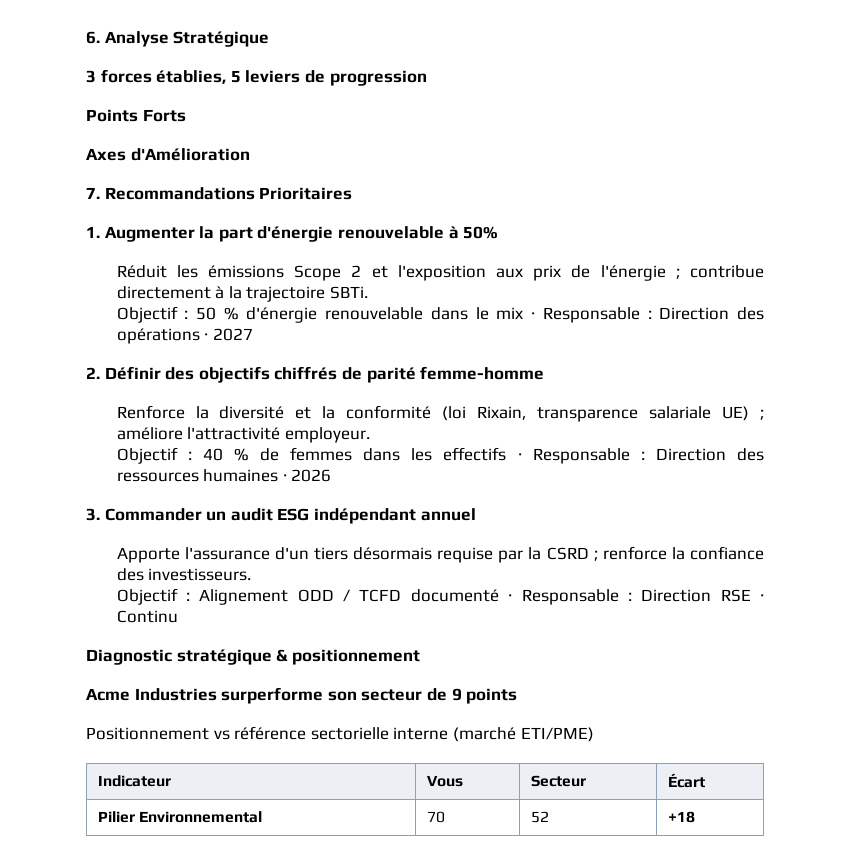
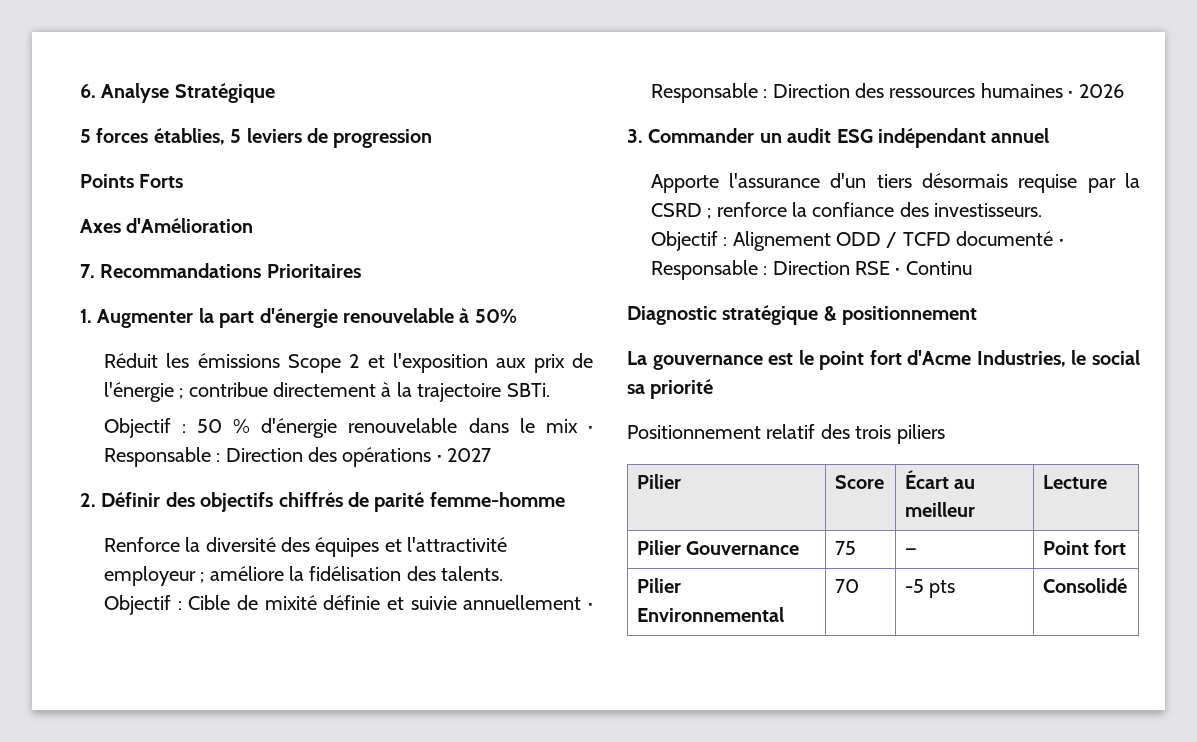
[86,70,96,83] 3 -> [80,129,91,143] 5
[295,405,764,422] [116,427,370,443] [116,447,507,464] et la conformité (loi Rixain, transparence salariale UE) ; améliore l'attractivité employeur. // Objectif : 40 % de femmes dans les effectifs -> [281,537,508,557] [103,566,504,586] [103,595,582,615] des équipes et l'attractivité employeur ; améliore la fidélisation des talents. // Objectif : Cible de mixité définie et suivie annuellement
[86,687,518,704] [86,726,594,742] [97,775,171,787] [426,775,463,787] [530,775,586,787] [667,773,705,788] Acme Industries surperforme son secteur de 9 points // Positionnement vs référence sectorielle interne (marché ETI/PME) // Indicateur | Vous | Secteur | Écart -> [627,350,1140,370] [627,379,714,399] [627,424,945,444] [636,474,681,489] [834,475,884,489] [904,470,976,489] [904,502,975,517] [1042,475,1107,489] [636,540,800,555] [834,541,856,555] [904,548,917,555] [1042,540,1127,555] La gouvernance est le point fort d'Acme Industries, le social sa priorité // Positionnement relatif des trois piliers // Pilier | Score | Écart au meilleur | Lecture // Pilier Gouvernance | 75 | — | Point fort
[530,811,549,823] [667,811,695,823] 52 | +18 -> [904,579,956,598] [1042,578,1127,593] -5 pts | Consolidé

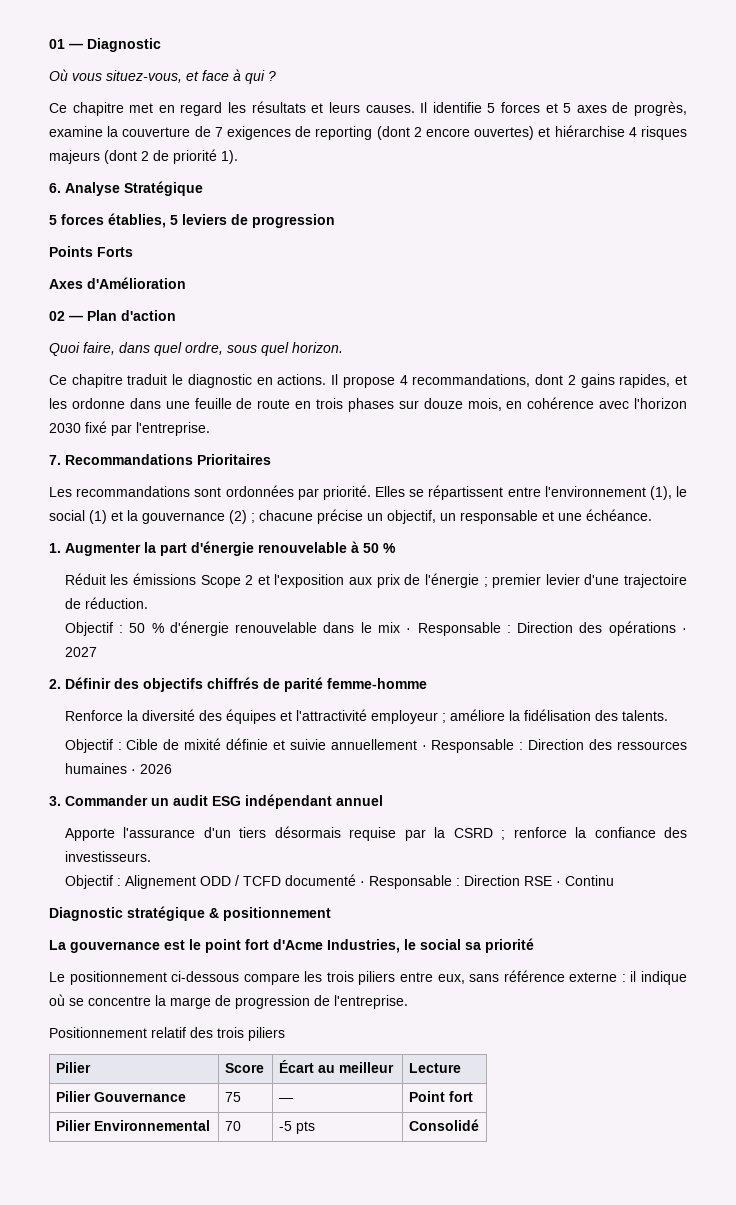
(80, 91) none -> [49,38,161,52] [49,69,276,84] [49,101,687,116] [49,125,687,140] [49,149,238,164] 01 — Diagnostic // Où vous situez-vous, et face à qui ? // Ce chapitre met en regard les résultats et leurs causes. Il identifie 5 forces et 5 axes de progrès, examine la couverture de 7 exigences de reporting (dont 2 encore ouvertes) et hiérarchise 4 risques majeurs (dont 2 de priorité 1). //
[80,263,361,278] 7. Recommandations Prioritaires -> [49,310,176,321] [49,342,343,356] [49,374,688,388] [49,397,687,412] [49,421,210,436] [49,454,271,465] [49,485,687,500] [49,509,652,524] 02 — Plan d'action // Quoi faire, dans quel ordre, sous quel horizon. // Ce chapitre traduit le diagnostic en actions. Il propose 4 recommandations, dont 2 gains rapides, et les ordonne dans une feuille de route en trois phases sur douze mois, en cohérence avec l'horizon 2030 fixé par l'entreprise. // 7. Recommandations Prioritaires // Les recommandations sont ordonnées par priorité. Elles se répartissent entre l'environnement (1), le social (1) et la gouvernance (2) ; chacune précise un objectif, un responsable et une échéance.
[474,309,517,323] 50% -> [363,543,396,553] 50 %
[188,382,550,402] contribue directement à la trajectoire SBTi. -> [492,574,687,588] [64,597,148,609] premier levier d'une trajectoire de réduction.
(714, 389) none -> [49,970,687,985] [49,994,408,1009] // Le positionnement ci-dessous compare les trois piliers entre eux, sans référence externe : il indique où se concentre la marge de progression de l'entreprise.

